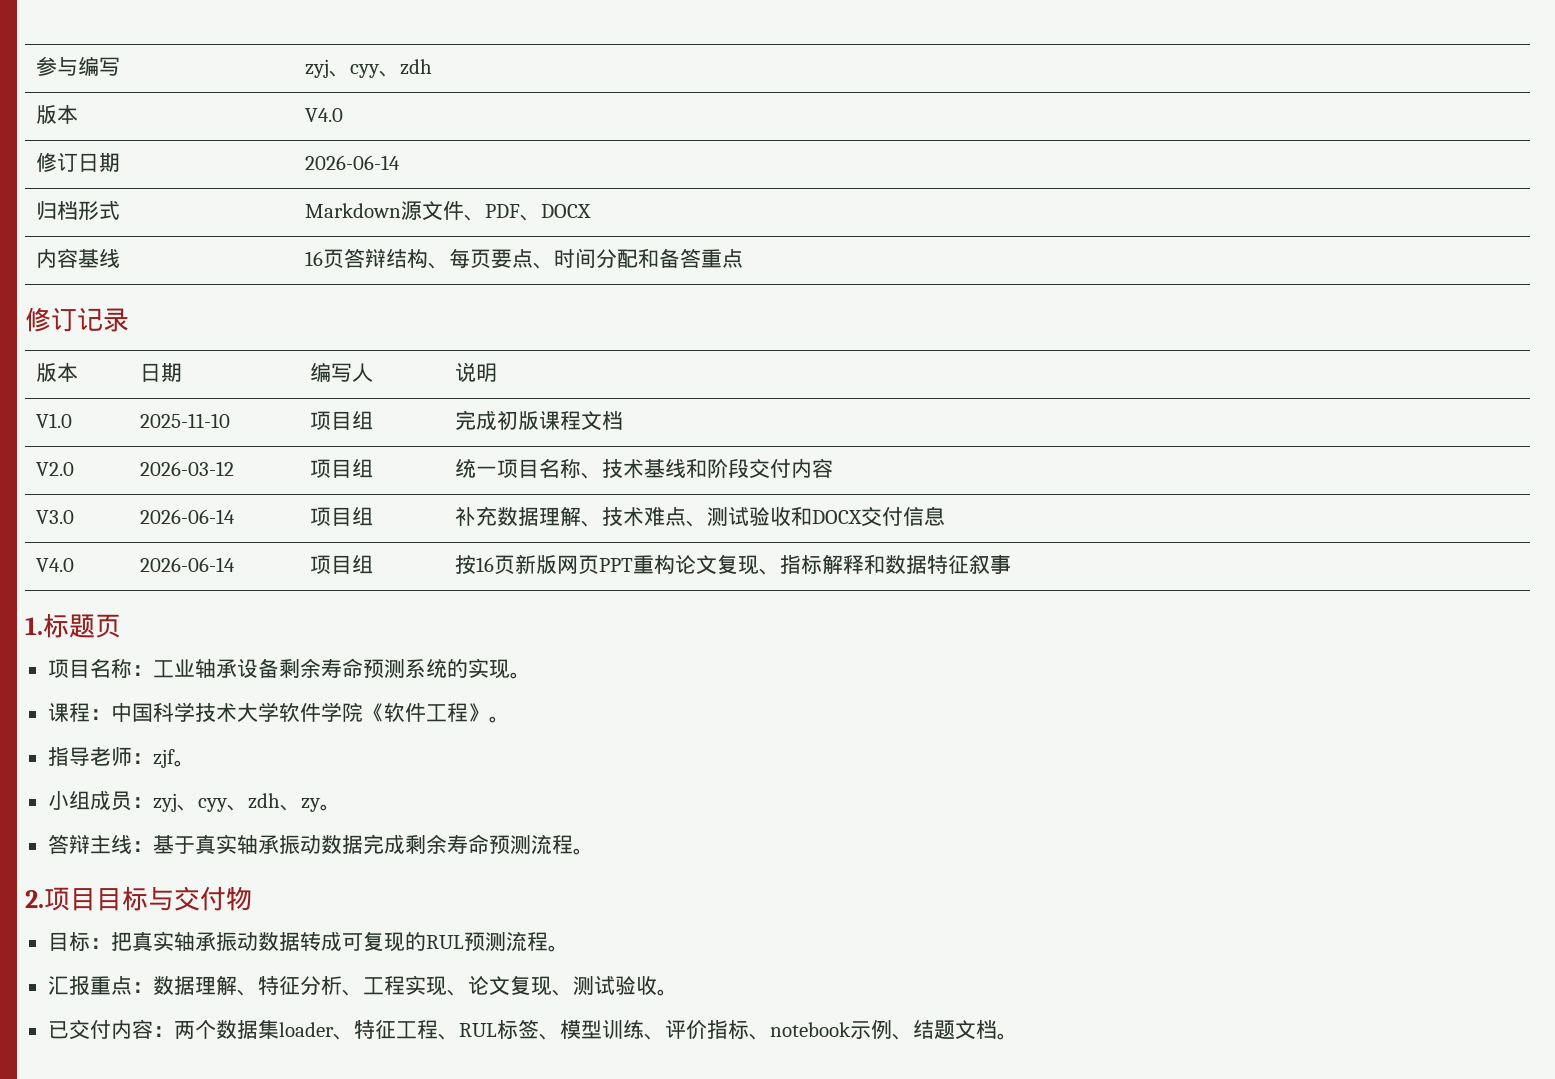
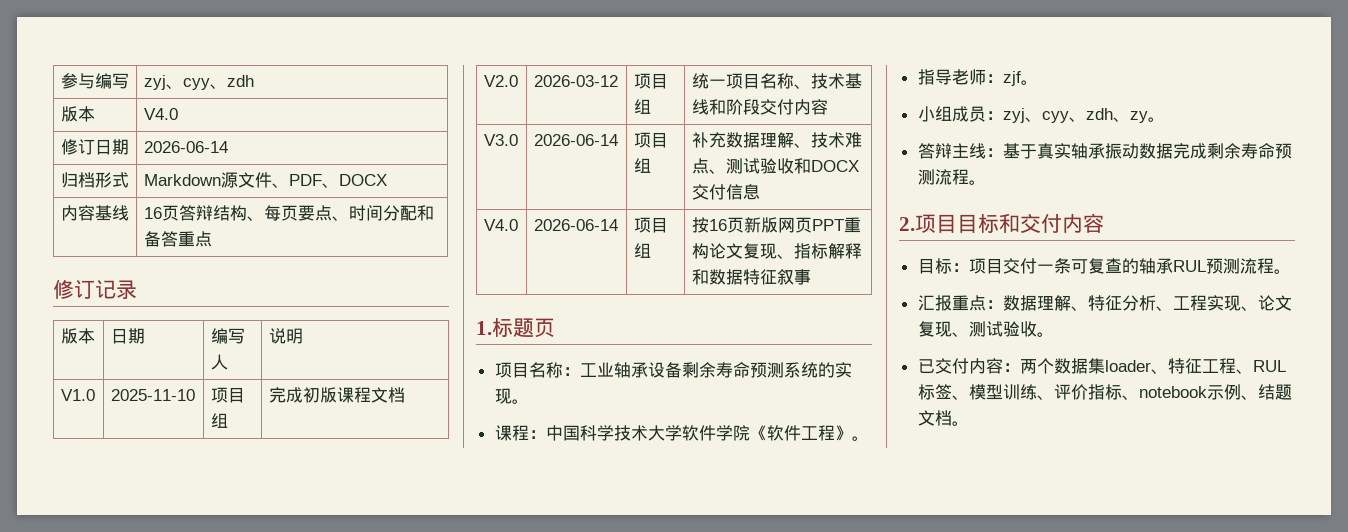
[148,886,252,911] 与交付物 -> [999,213,1104,234] 和交付内容
[110,931,426,952] 把真实轴承振动数据转成可复现的 -> [968,258,1173,274] 项目交付一条可复查的轴承

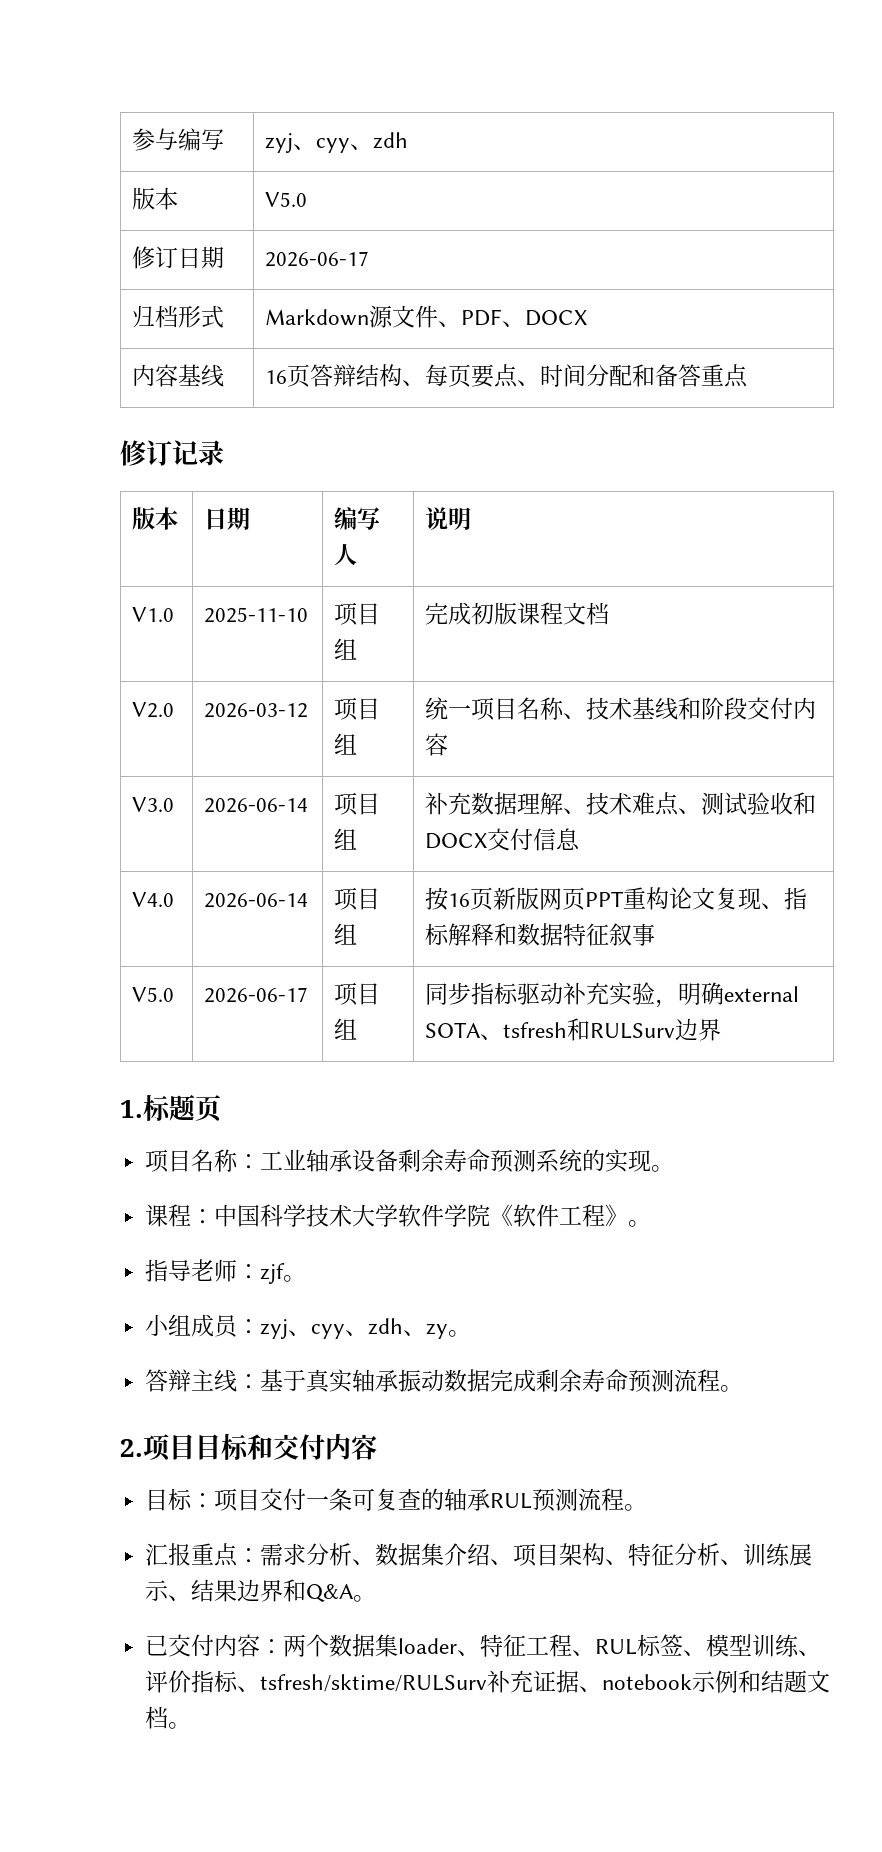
[143,108,178,120] V4.0 -> [265,192,308,207] V5.0
[143,141,228,153] 2026-06-14 -> [265,251,370,267] 2026-06-17
(811, 277) none -> [132,987,175,1002] [204,987,309,1003] [334,982,381,1006] [334,1018,358,1040] [425,982,800,1008] [425,1018,722,1041] // V5.0 | 2026-06-17 | 项目组 | 同步指标驱动补充实验，明确external SOTA、tsfresh和RULSurv边界
[1002,295,1292,311] [917,321,1037,337] 数据理解、特征分析、工程实现、论文复现、测试验收 -> [260,1543,813,1567] [145,1579,355,1602] 需求分析、数据集介绍、项目架构、特征分析、训练展示、结果边界和Q&A
(1139, 397) none -> [260,1670,603,1693] tsfresh/sktime/RULSurv补充证据、
[1240,395,1258,400] 、 -> [738,1670,762,1693] 和

